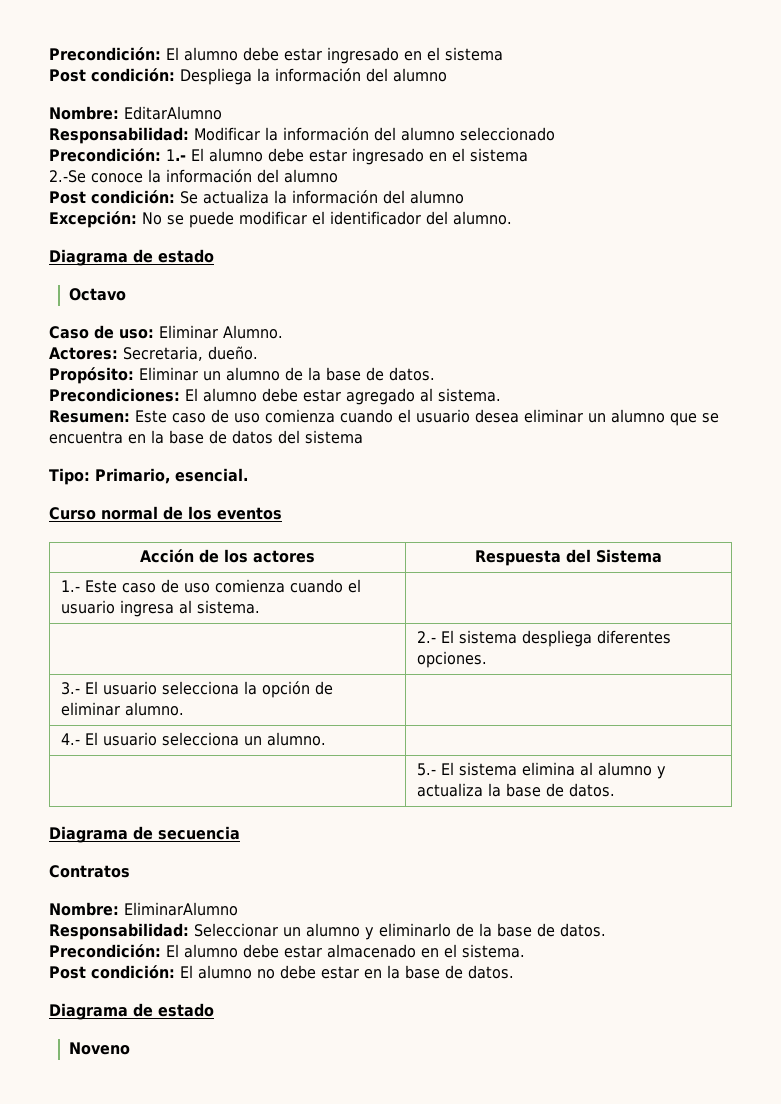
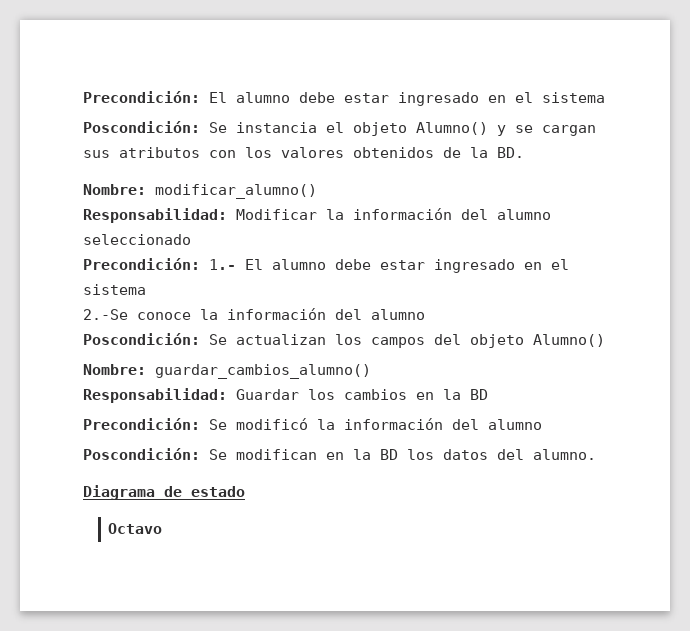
[49,68,447,85] [49,106,222,120] Post condición: Despliega la información del alumno // Nombre: EditarAlumno -> [83,121,596,136] [83,147,524,158] [83,184,317,199] Poscondición: Se instancia el objeto Alumno() y se cargan sus atributos con los valores obtenidos de la BD. // Nombre: modificar_alumno()
[49,190,464,204] [49,211,421,228] Post condición: Se actualiza la información del alumno // Excepción: No se puede modificar el identificador -> [83,333,605,348] [83,364,371,379] [83,388,488,403] [83,418,542,430] [83,448,488,460] Poscondición: Se actualizan los campos del objeto Alumno() // Nombre: guardar_cambios_alumno() // Responsabilidad: Guardar los cambios en la BD // Precondición: Se modificó la información del alumno // Poscondición: Se modifican en la BD los datos
[49,325,283,339] [49,346,258,361] [49,367,435,384] [49,388,501,405] [49,409,719,426] [49,430,363,444] [49,468,248,485] [49,506,282,520] [140,549,315,563] [475,549,662,566] [61,579,362,593] [61,600,261,617] [417,630,672,647] [417,651,488,668] [61,681,334,698] [61,702,185,716] [61,732,327,746] [417,762,667,779] [417,783,616,797] [49,826,240,843] [49,865,130,878] [49,902,238,916] [49,923,606,940] [49,944,525,958] [49,965,514,979] [49,1003,214,1020] [68,1042,130,1055] // Caso de uso: Eliminar Alumno. // Actores: Secretaria, dueño. // Propósito: Eliminar un alumno de la base de datos. // Precondiciones: El alumno debe estar agregado al sistema. // Resumen: Este caso de uso comienza cuando el usuario desea eliminar un alumno que se encuentra en la base de datos del sistema // Tipo: Primario, esencial. // Curso normal de los eventos // Acción de los actores | Respuesta del Sistema // 1.- Este caso de uso comienza cuando el usuario ingresa al sistema. | // | 2.- El sistema despliega diferentes opciones. // 3.- El usuario selecciona la opción de eliminar alumno. | // 4.- El usuario selecciona un alumno. | // | 5.- El sistema elimina al alumno y actualiza la base de datos. // Diagrama de secuencia // Contratos // Nombre: EliminarAlumno // Responsabilidad: Seleccionar un alumno y eliminarlo de la base de datos. // Precondición: El alumno debe estar almacenado en el sistema. // Post condición: El alumno no debe estar en la base de datos. // Diagrama de estado // Noveno -> (163, 528) none

